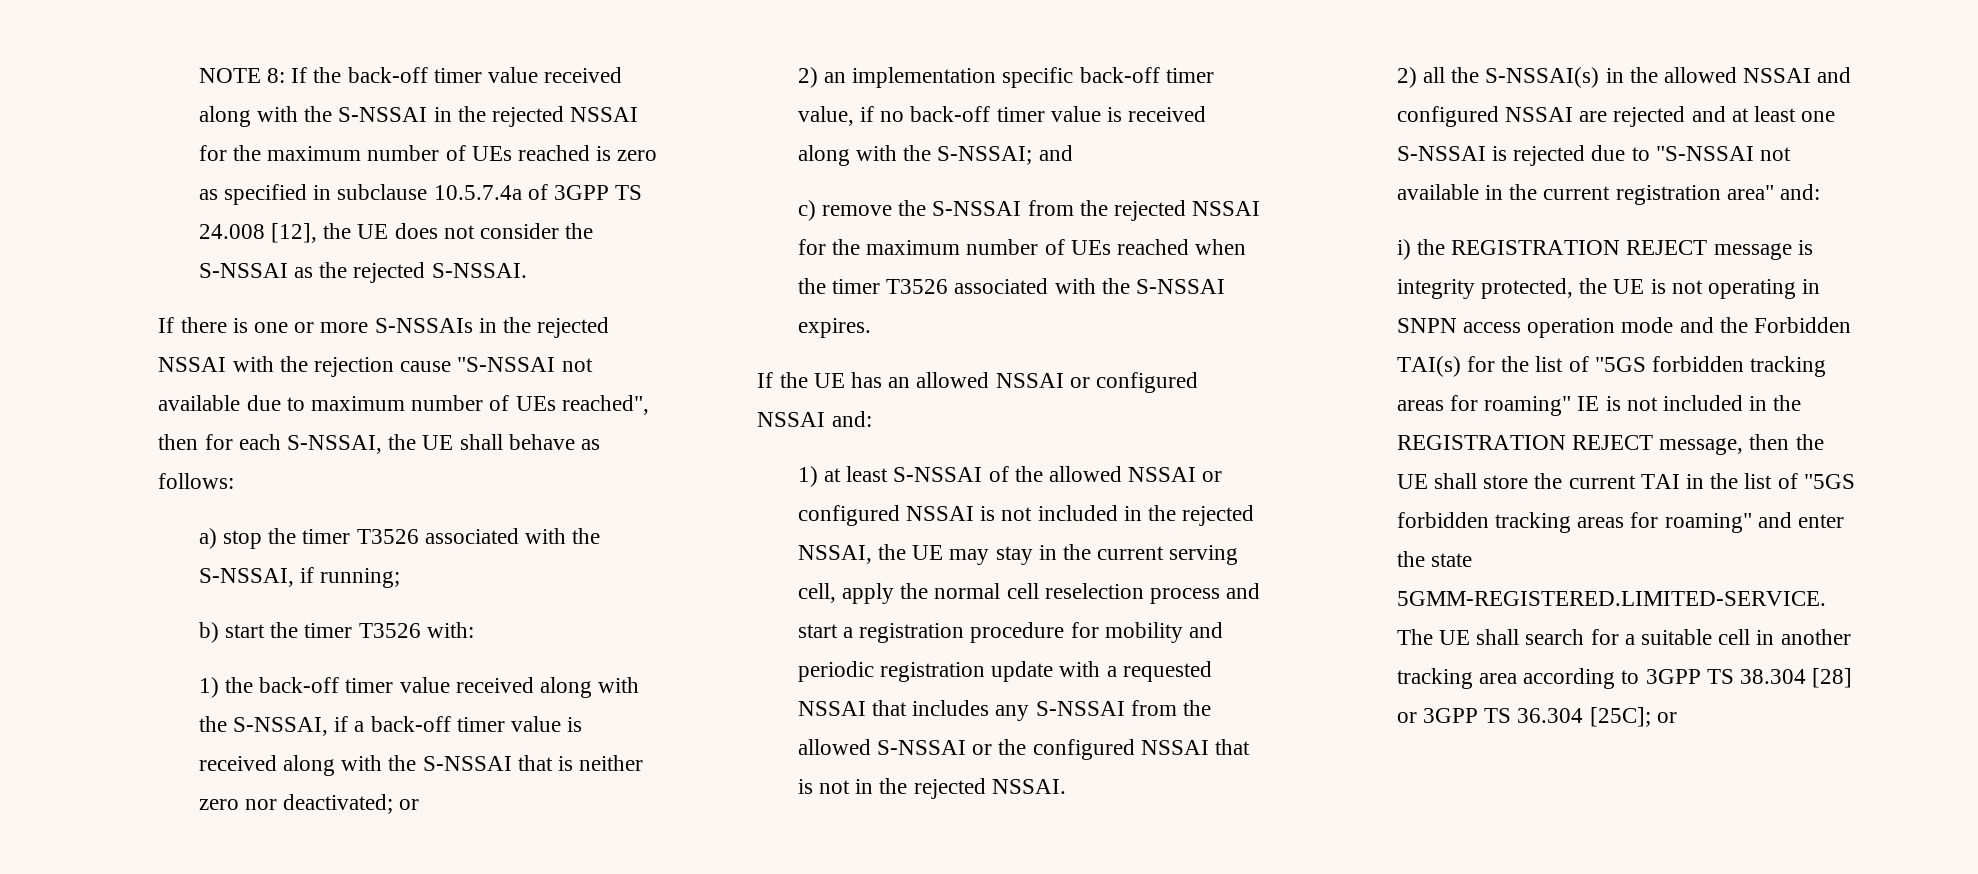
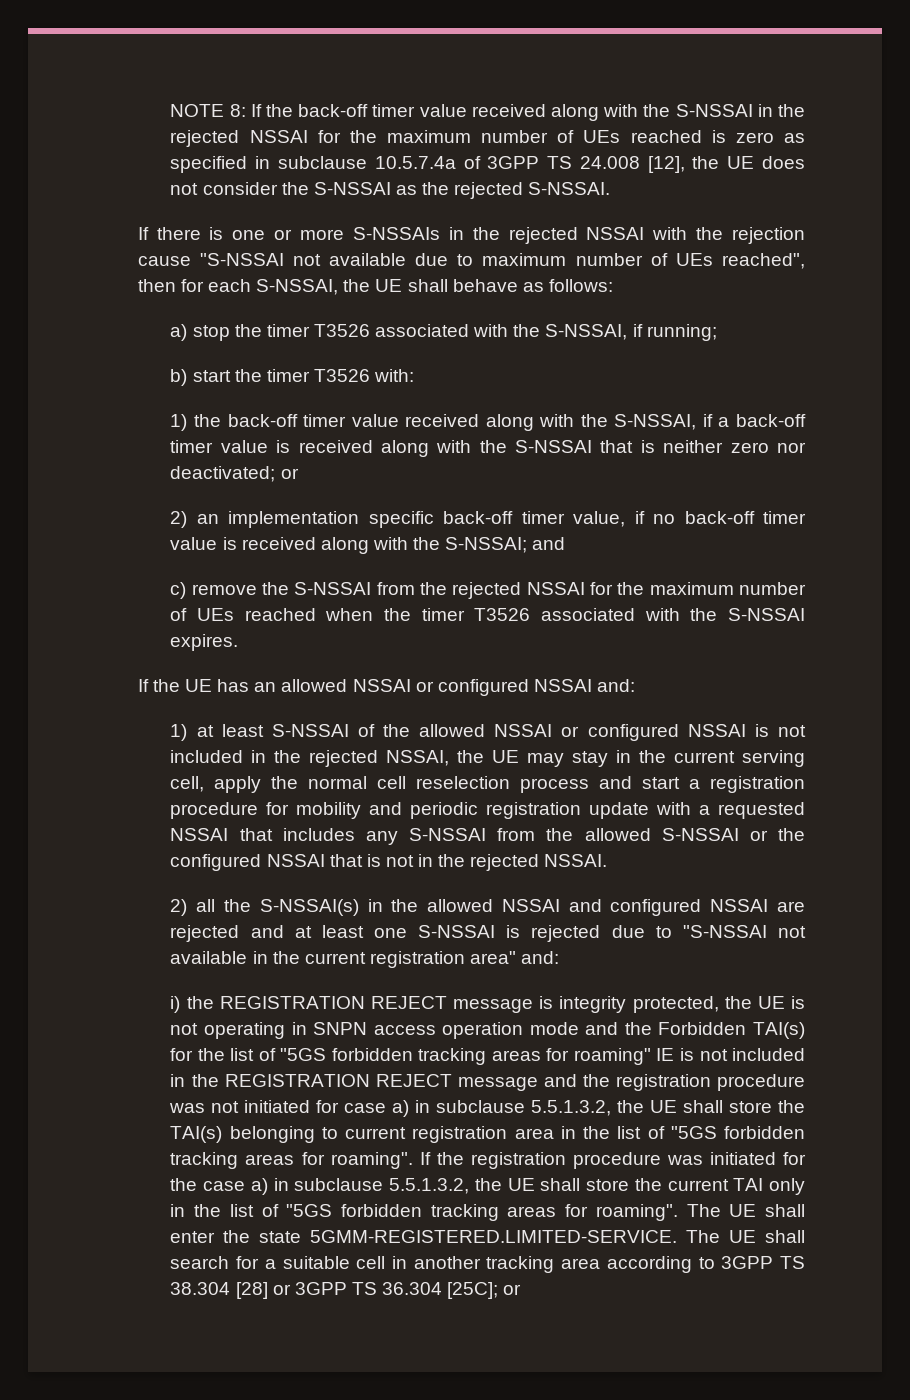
[1659,434,1824,455] [1396,473,1855,489] [1396,512,1792,533] message, then the UE shall store the current TAI in the list of "5GS forbidden tracking areas for roaming" and -> [457,1074,806,1091] [169,1100,806,1117] [170,1126,805,1143] [170,1152,806,1169] [170,1178,805,1195] [170,1204,805,1221] message and the registration procedure was not initiated for case a) in subclause 5.5.1.3.2, the UE shall store the TAI(s) belonging to current registration area in the list of "5GS forbidden tracking areas for roaming". If the registration procedure was initiated for the case a) in subclause 5.5.1.3.2, the UE shall store the current TAI only in the list of "5GS forbidden tracking areas for roaming". The UE shall

